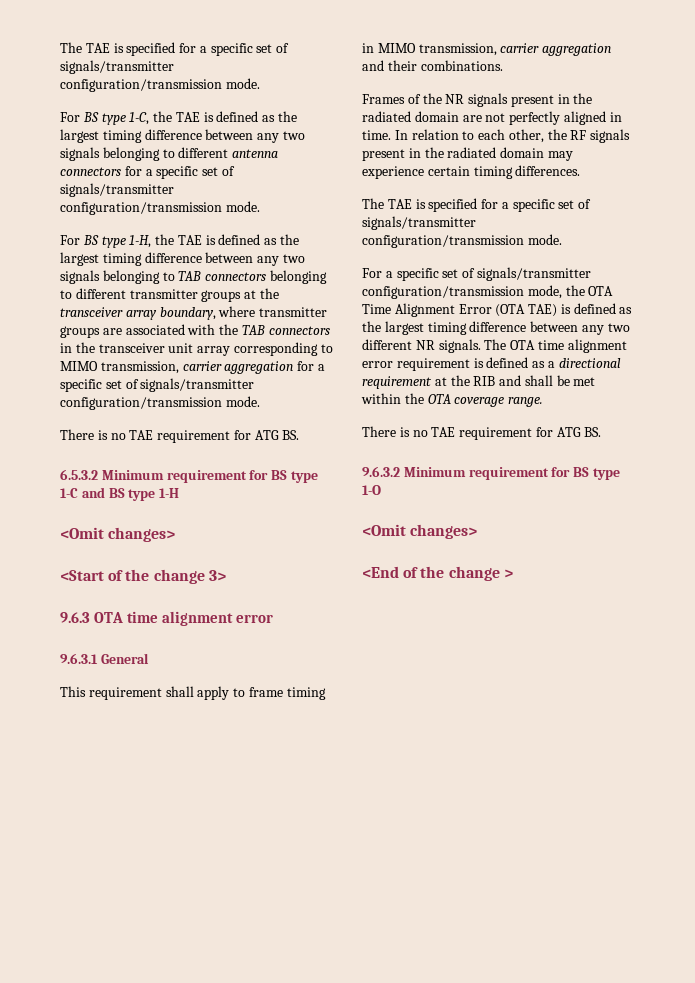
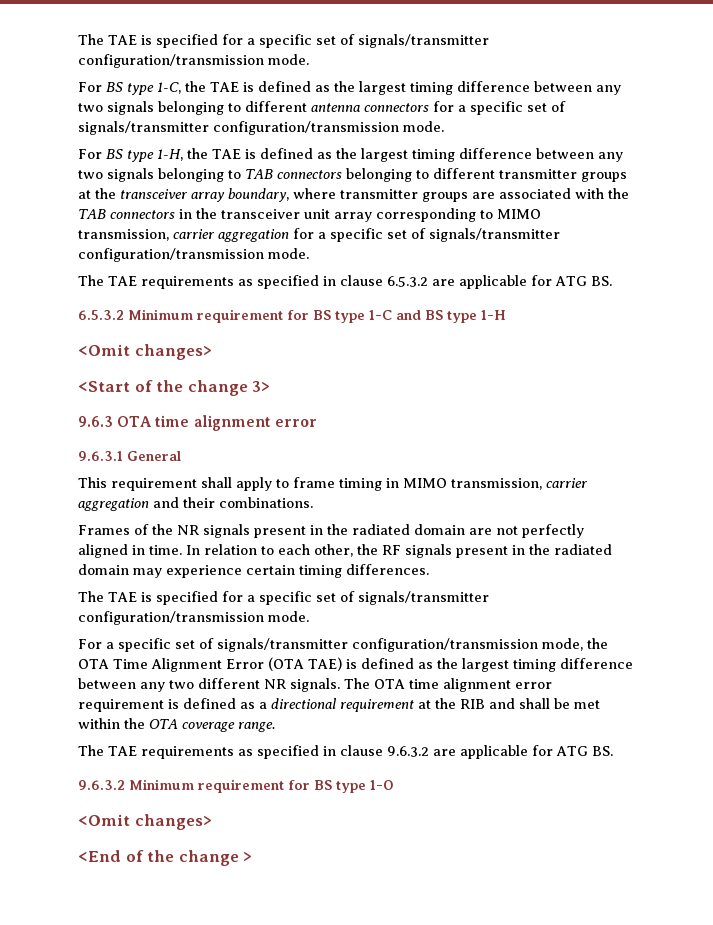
[60,429,231,443] There is no TAE requirement -> [78,275,527,289] The TAE requirements as specified in clause 6.5.3.2 are applicable
[362,426,533,440] There is no TAE requirement -> [78,745,528,759] The TAE requirements as specified in clause 9.6.3.2 are applicable

